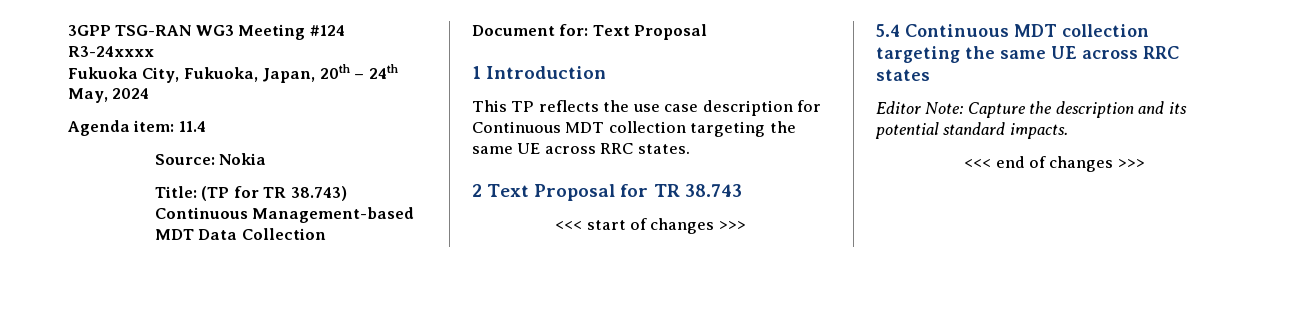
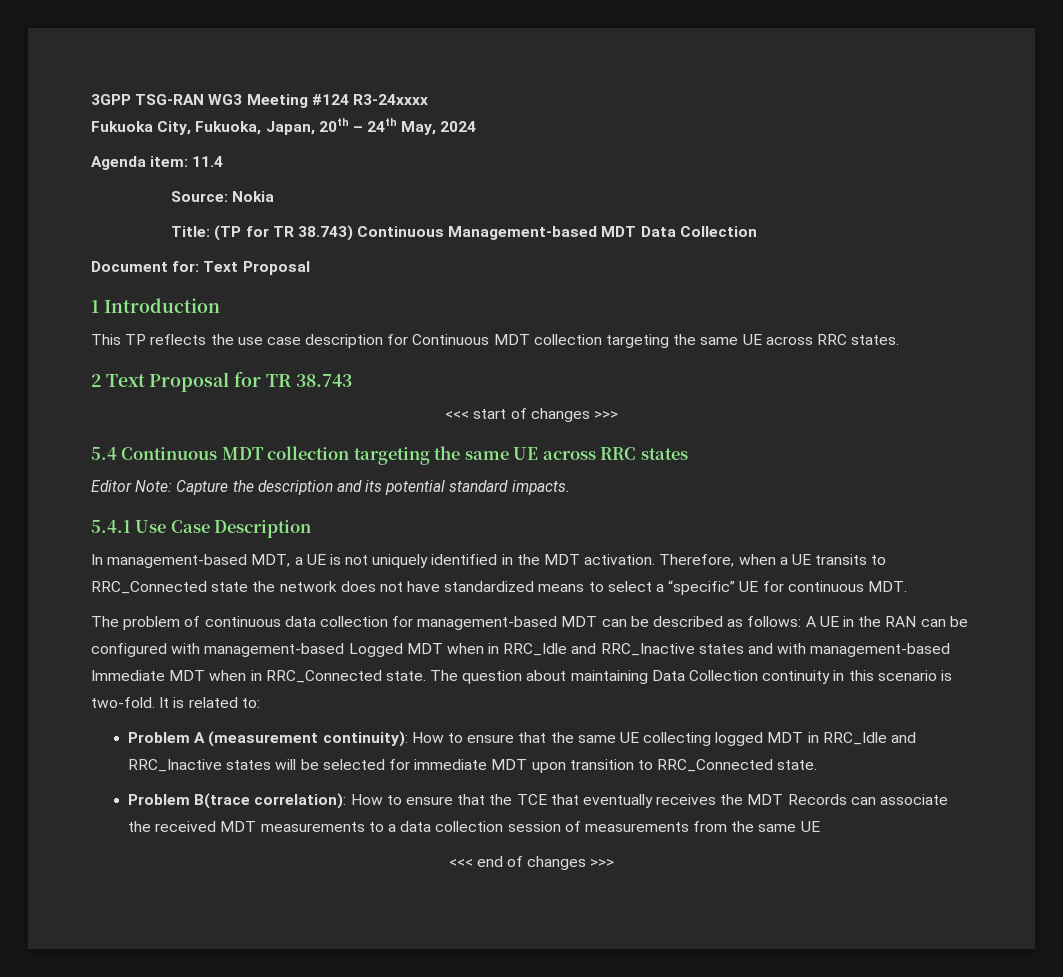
(1068, 131) none -> [91,520,312,538] [91,554,887,568] [91,580,907,595] [91,616,968,630] [91,643,951,657] [91,670,952,684] [91,697,260,708] [128,731,917,747] [128,759,818,773] [128,793,949,809] [128,821,820,832] // 5.4.1 Use Case Description // In management-based MDT, a UE is not uniquely identified in the MDT activation. Therefore, when a UE transits to RRC_Connected state the network does not have standardized means to select a “specific” UE for continuous MDT. // The problem of continuous data collection for management-based MDT can be described as follows: A UE in the RAN can be configured with management-based Logged MDT when in RRC_Idle and RRC_Inactive states and with management-based Immediate MDT when in RRC_Connected state. The question about maintaining Data Collection continuity in this scenario is two-fold. It is related to: // Problem A (measurement continuity): How to ensure that the same UE collecting logged MDT in RRC_Idle and RRC_Inactive states will be selected for immediate MDT upon transition to RRC_Connected state. // Problem B(trace correlation): How to ensure that the TCE that eventually receives the MDT Records can associate the received MDT measurements to a data collection session of measurements from the same UE

